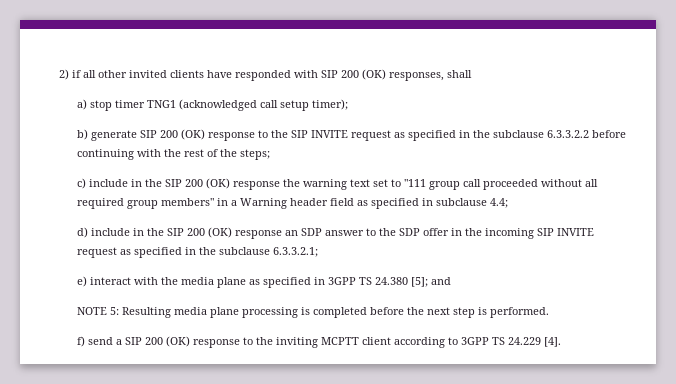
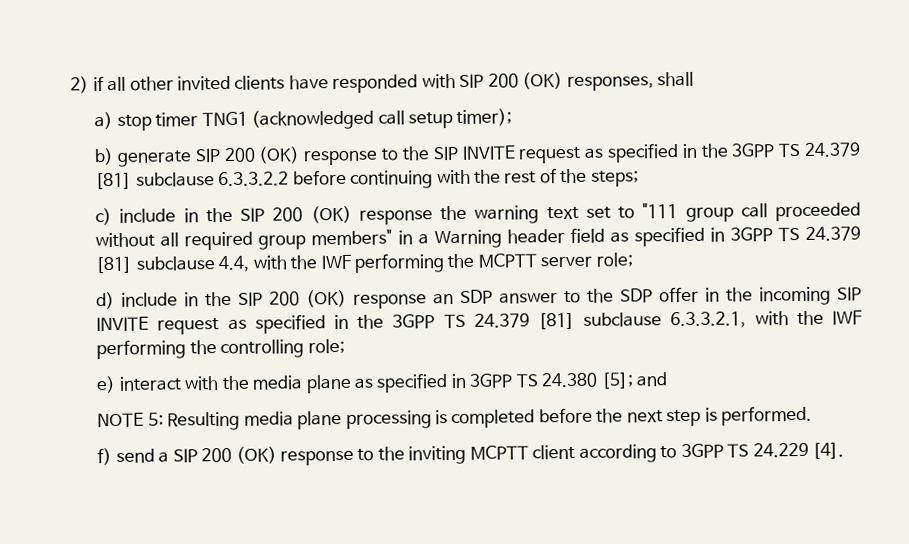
(490, 134) none -> [731,142,861,158] [95,172,133,190] 3GPP TS 24.379 [81]
[435,198,508,208] subclause 4.4; -> [729,226,862,242] [95,252,633,274] 3GPP TS 24.379 [81] subclause 4.4, with the IWF performing the MCPTT server role;
[218,247,318,257] subclause 6.3.3.2.1; -> [392,310,864,330] [96,338,345,360] 3GPP TS 24.379 [81] subclause 6.3.3.2.1, with the IWF performing the controlling role;

